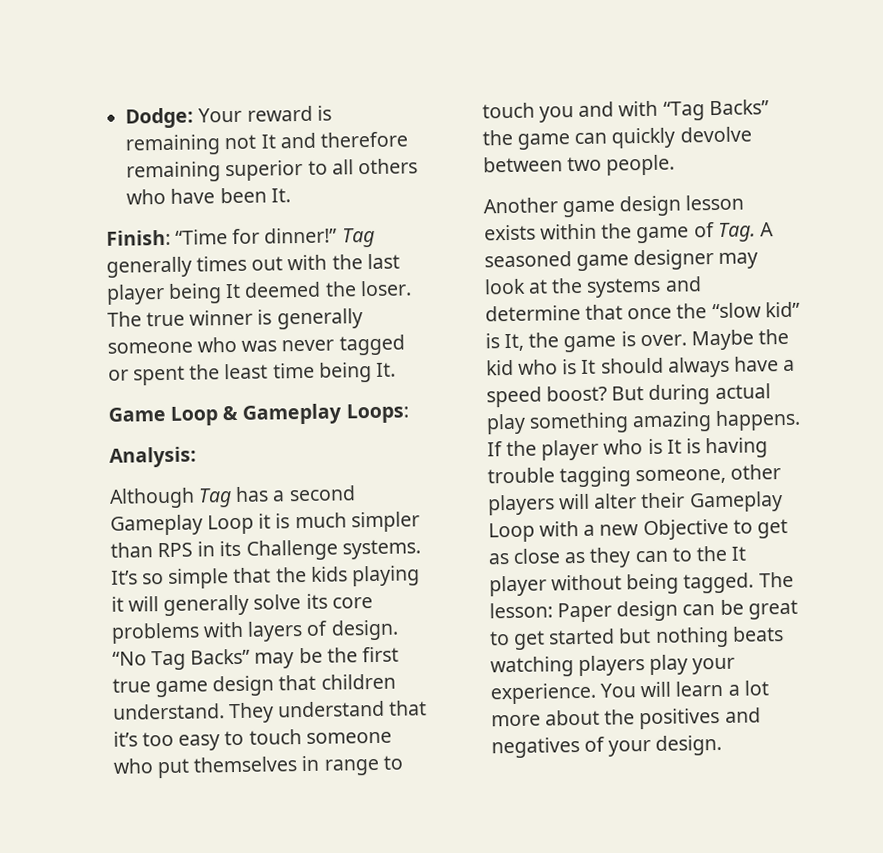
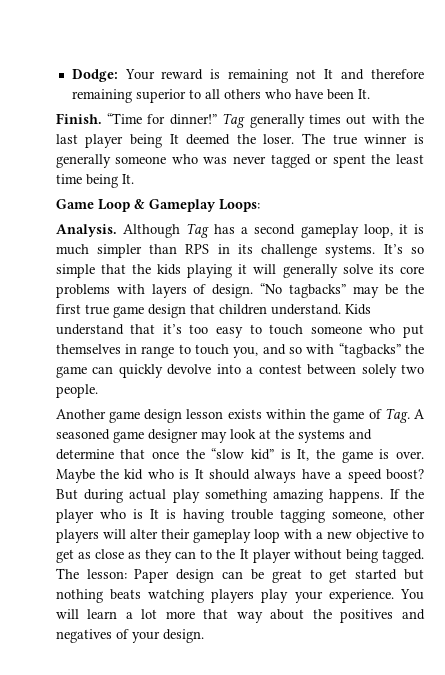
[105,229,171,246] Finish: -> [55,113,102,124] Finish.
[108,446,197,468] Analysis: // -> [55,224,117,237] Analysis.
[109,514,254,536] Gameplay Loop -> [300,224,393,238] gameplay loop,
[245,539,338,561] Challenge -> [261,244,318,258] challenge
[150,648,251,671] Tag Backs” -> [289,284,347,298] tagbacks”
[227,702,274,724] They -> [344,304,371,315] Kids
[538,99,769,123] you and with “Tag Backs” -> [233,343,401,358] you, and so with “tagbacks”
[482,156,563,173] between -> [216,364,397,378] into a contest between solely
[688,491,783,513] [487,522,535,543] Gameplay Loop -> [192,529,280,543] gameplay loop
[642,518,729,541] Objective -> [355,529,408,542] objective
(541, 720) none -> [203,609,263,623] that way

